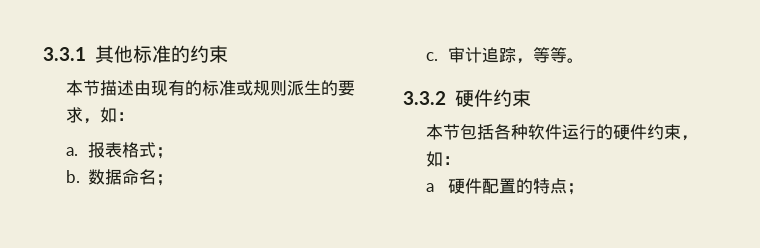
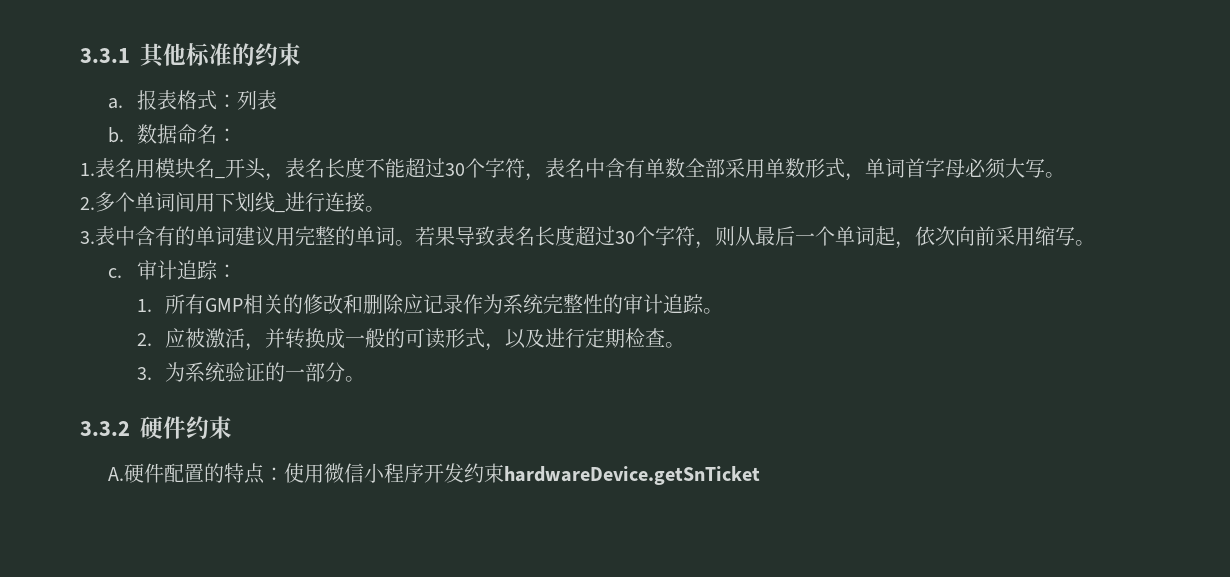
[65,80,355,96] [65,107,134,124] // 本节描述由现有的标准或规则派生的要求，如： -> (301, 54) none
[156,147,174,159] ； -> [216,90,277,110] ：列表
[156,174,174,186] [425,47,585,64] [403,89,531,107] [425,124,698,141] [425,151,460,167] [425,178,585,195] ； // c.审计追踪，等等。 // 3.3.2硬件约束 // 本节包括各种软件运行的硬件约束，如： // a硬件配置的特点； -> [216,128,237,142] [80,157,1065,181] [80,192,385,213] [80,225,1095,249] [108,260,237,280] [136,294,724,314] [136,328,686,351] [136,362,366,382] [80,416,232,439] [108,463,761,485] ： // 1.表名用模块名_开头，表名长度不能超过30个字符，表名中含有单数全部采用单数形式，单词首字母必须大写。 // 2.多个单词间用下划线_进行连接。 // 3.表中含有的单词建议用完整的单词。若果导致表名长度超过30个字符，则从最后一个单词起，依次向前采用缩写。 // c.审计追踪： // 1.所有GMP相关的修改和删除应记录作为系统完整性的审计追踪。 // 2.应被激活，并转换成一般的可读形式，以及进行定期检查。 // 3.为系统验证的一部分。 // 3.3.2硬件约束 // A.硬件配置的特点：使用微信小程序开发约束hardwareDevice.getSnTicket

